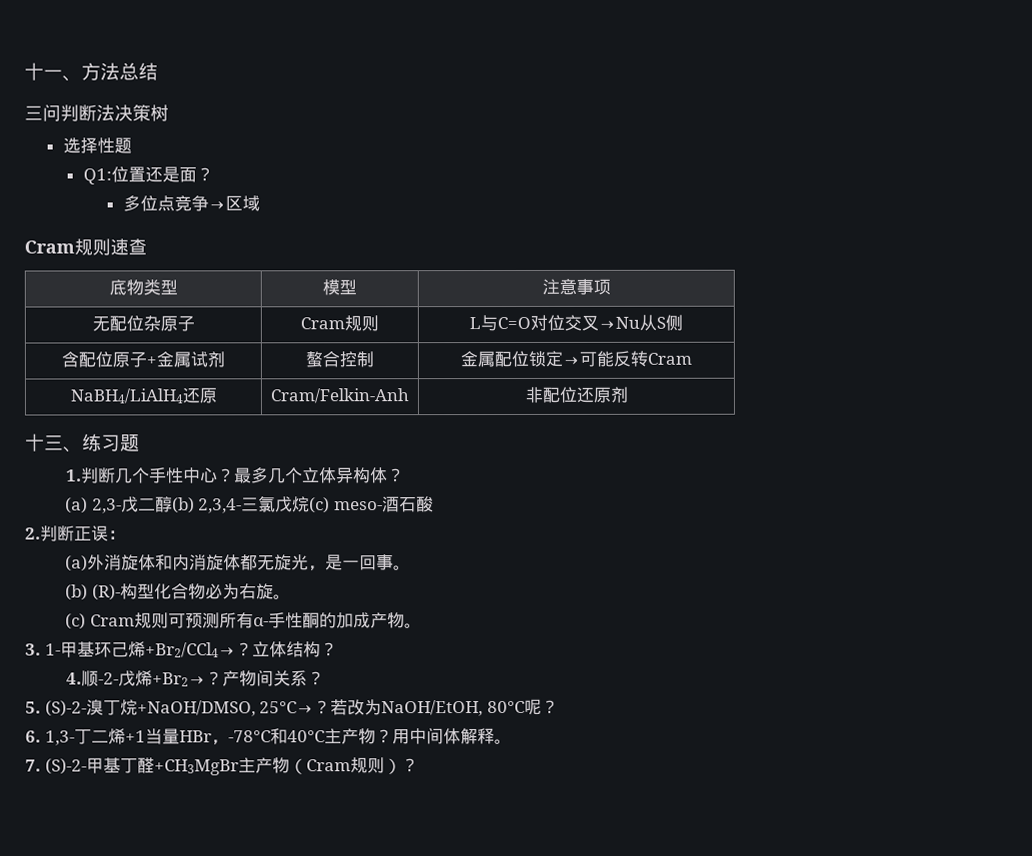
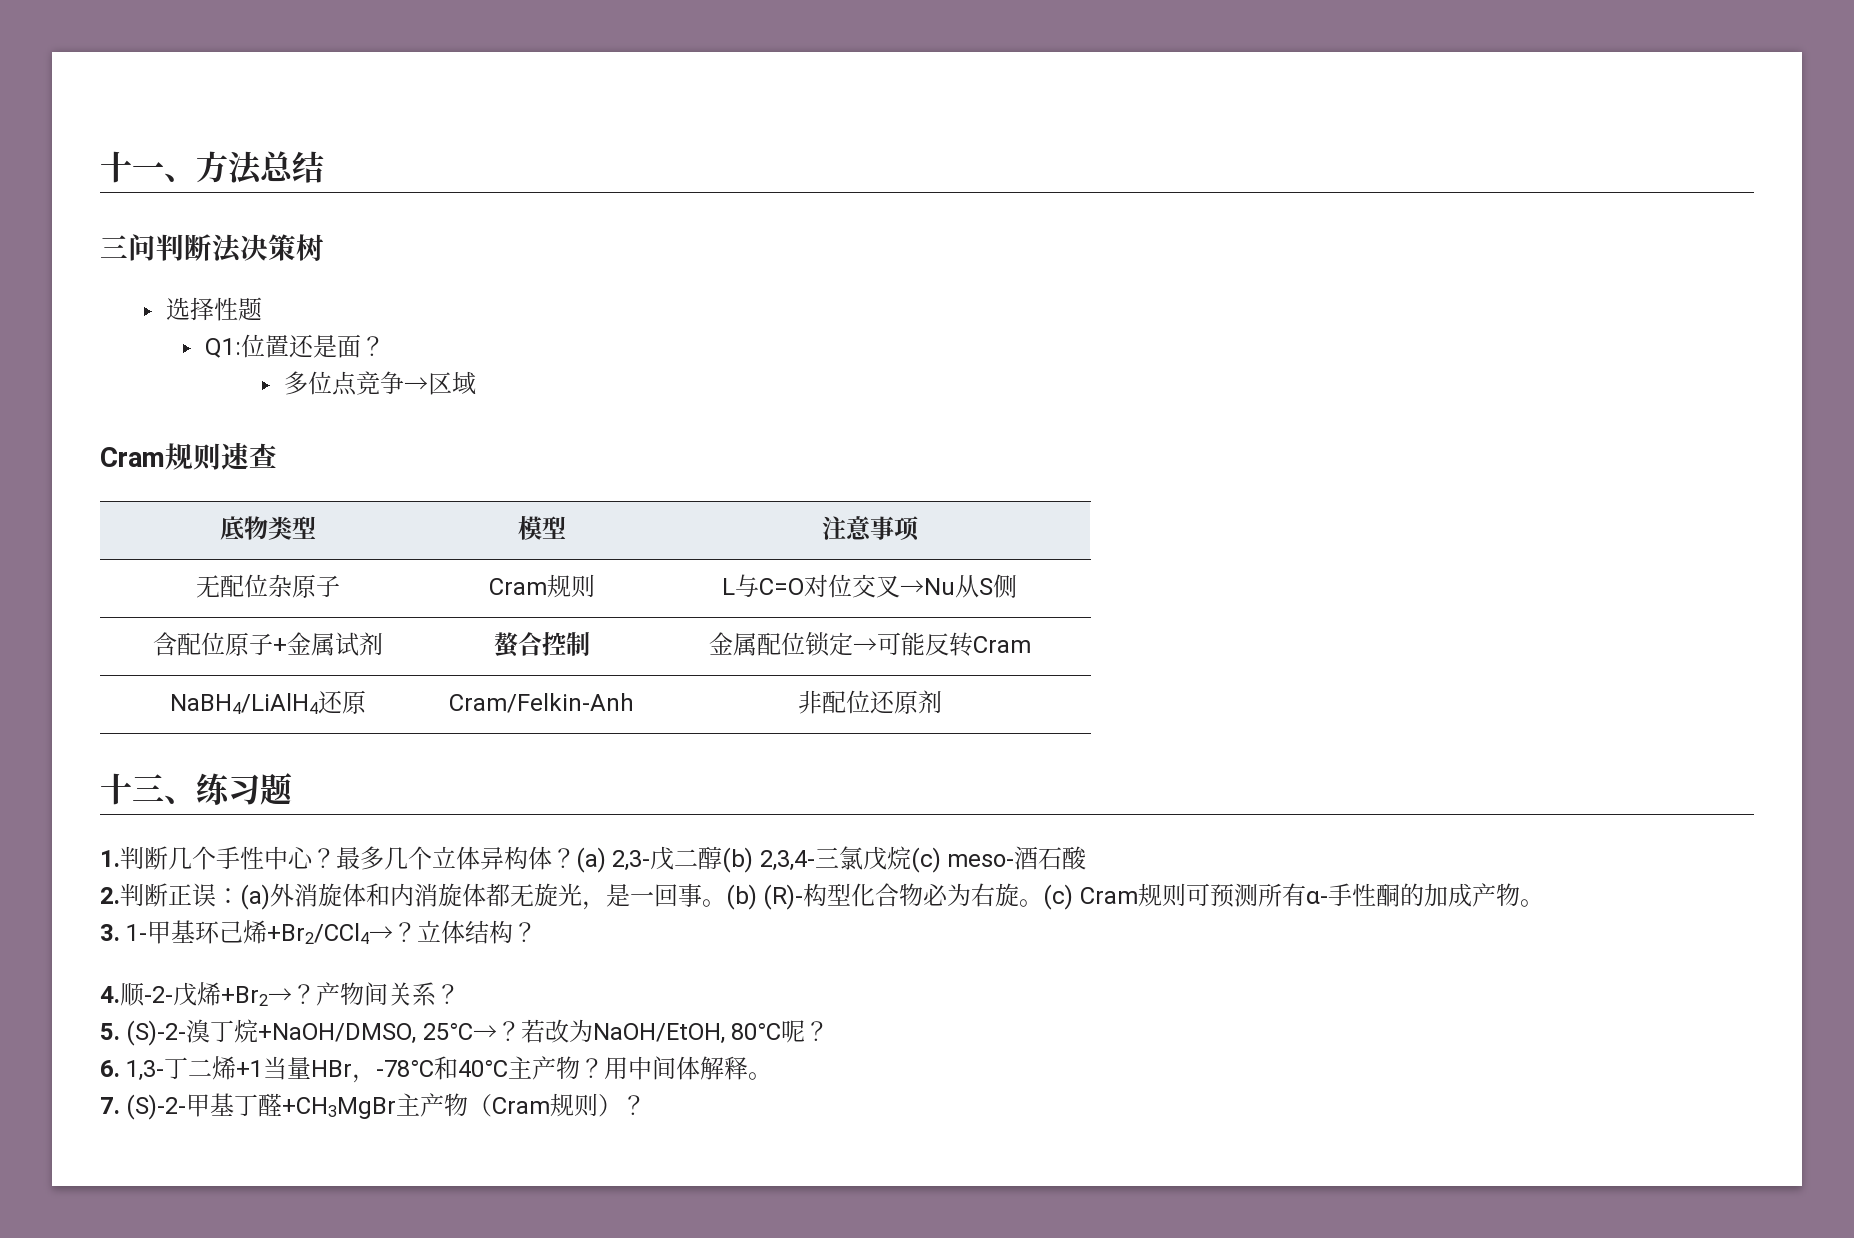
(406, 475) // -> (576, 858) none
(126, 535) // -> (240, 896) none
(412, 568) // -> (726, 903) none
(291, 597) // -> (1044, 903) none

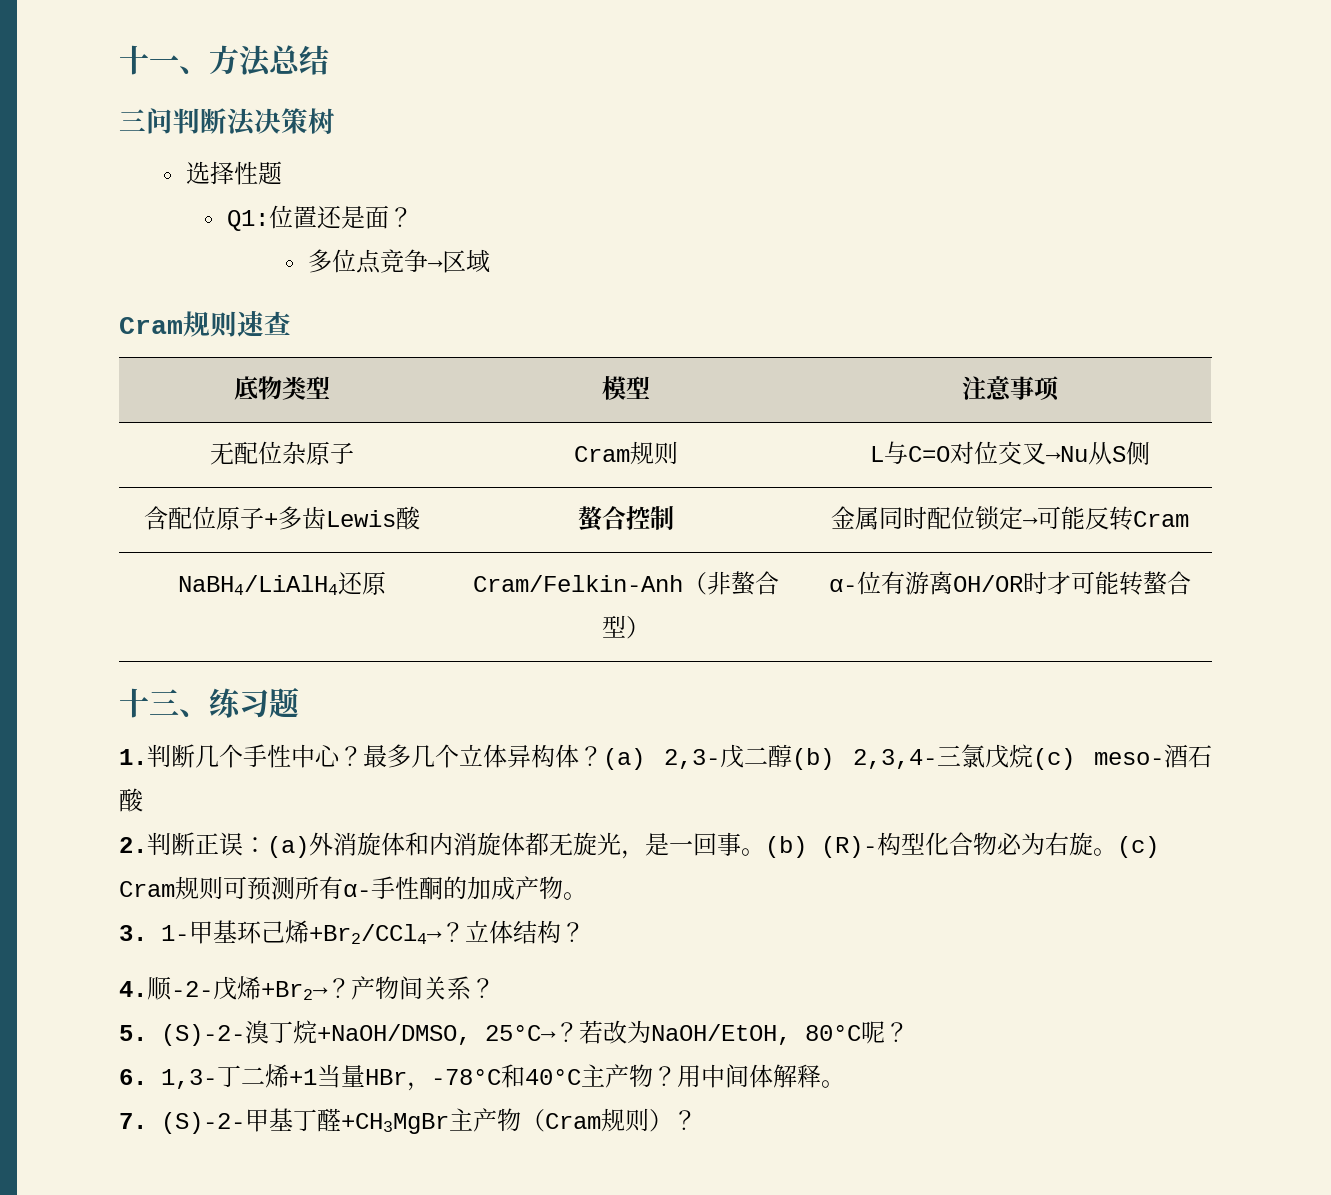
[286,632,383,656] 金属试剂 -> [277,506,420,530] 多齿Lewis酸
(757, 644) none -> [879,506,927,529] 同时
[797,690,942,714] | 非配位还原剂 -> [683,571,779,596] [602,615,650,639] [829,571,1191,596] （非螯合型） | α-位有游离OH/OR时才可能转螯合

